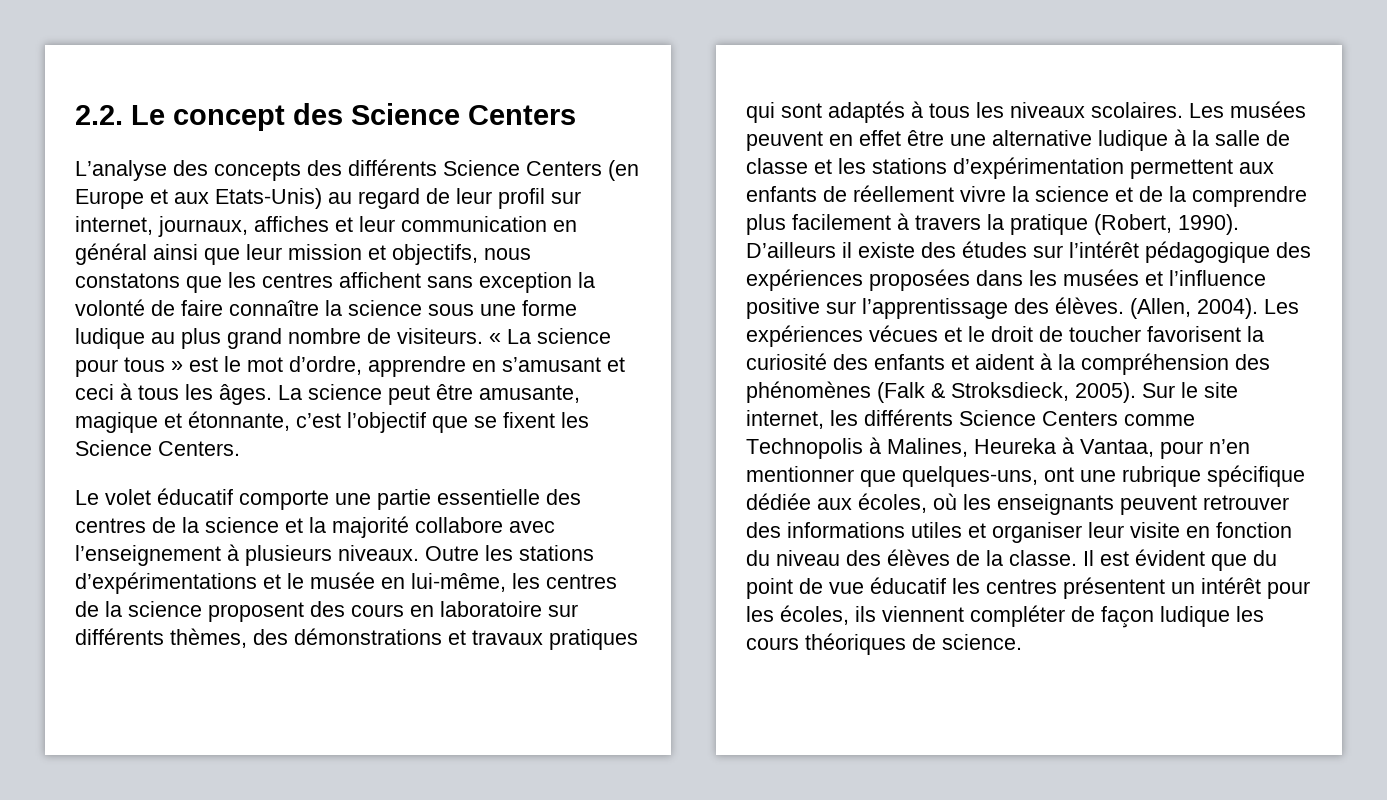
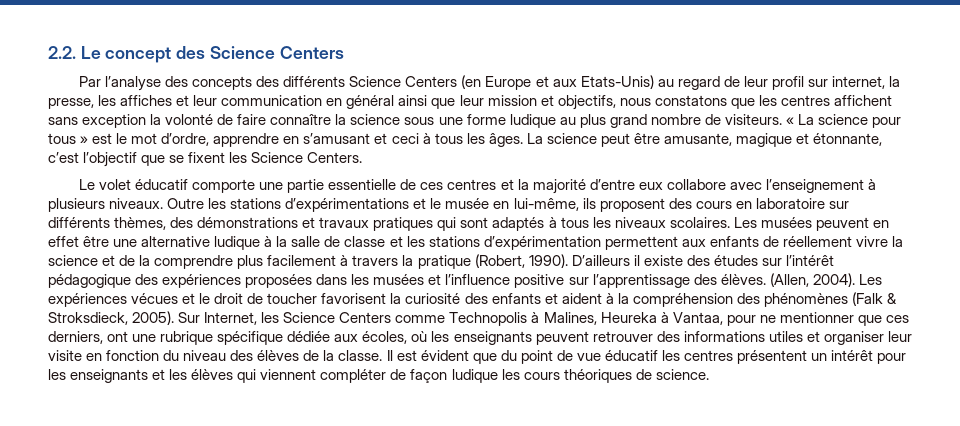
[75,160,167,181] L’analyse -> [79,76,162,91] Par l’analyse
[158,216,248,237] journaux, -> [889,76,901,87] [48,95,117,109] la presse, les
[546,489,581,505] [75,517,279,533] des centres de la science -> [400,179,497,190] de ces centres
(409, 527) none -> [589,179,663,190] d’entre eux
[512,573,617,589] [75,601,202,617] les centres de la science -> [582,198,596,209] ils
[1181,382,1238,398] [746,409,953,429] le site internet, les différents -> [204,312,280,325] Internet, les
[1209,439,1250,454] n’en -> [759,315,776,323] ne
[902,466,1038,487] quelques-uns, -> [885,315,909,323] [48,331,103,344] ces derniers,
[780,605,876,625] écoles, ils -> [70,369,257,383] enseignants et les élèves qui

